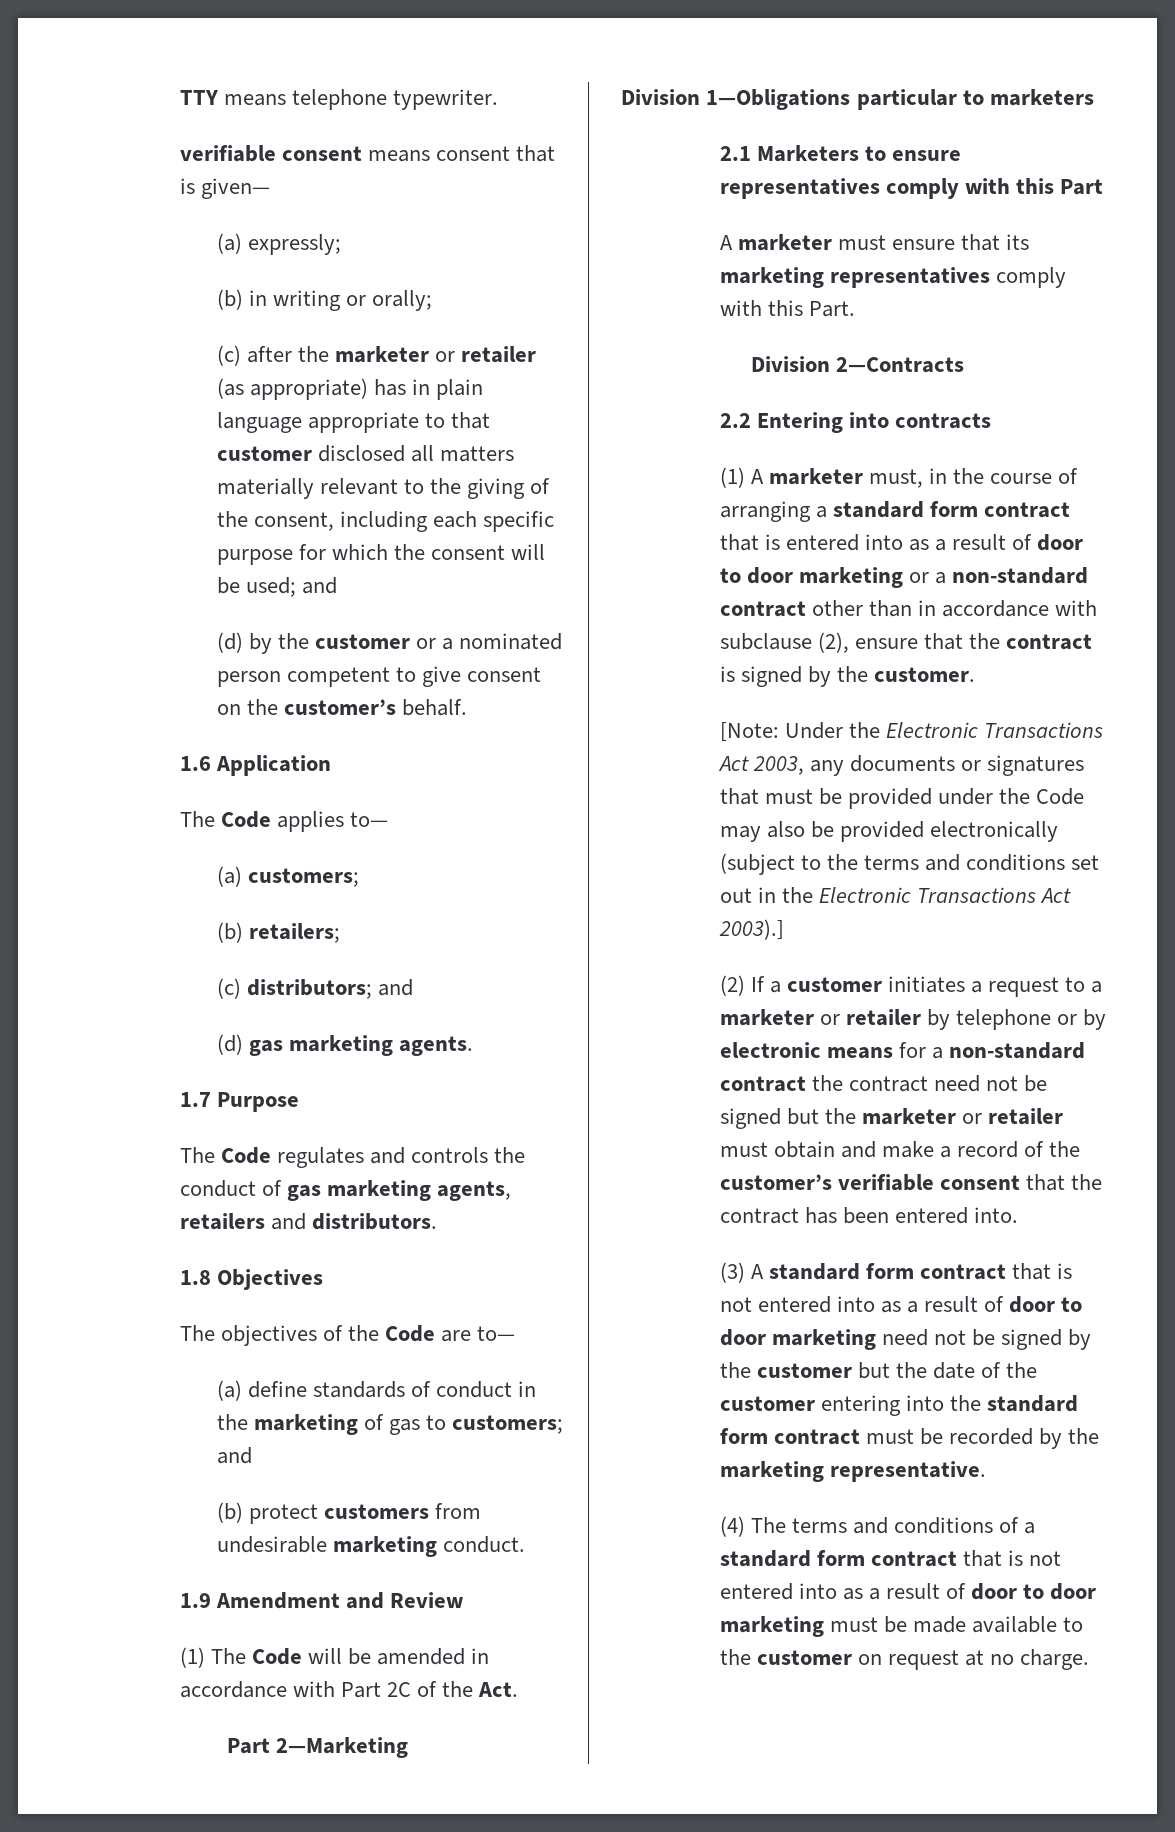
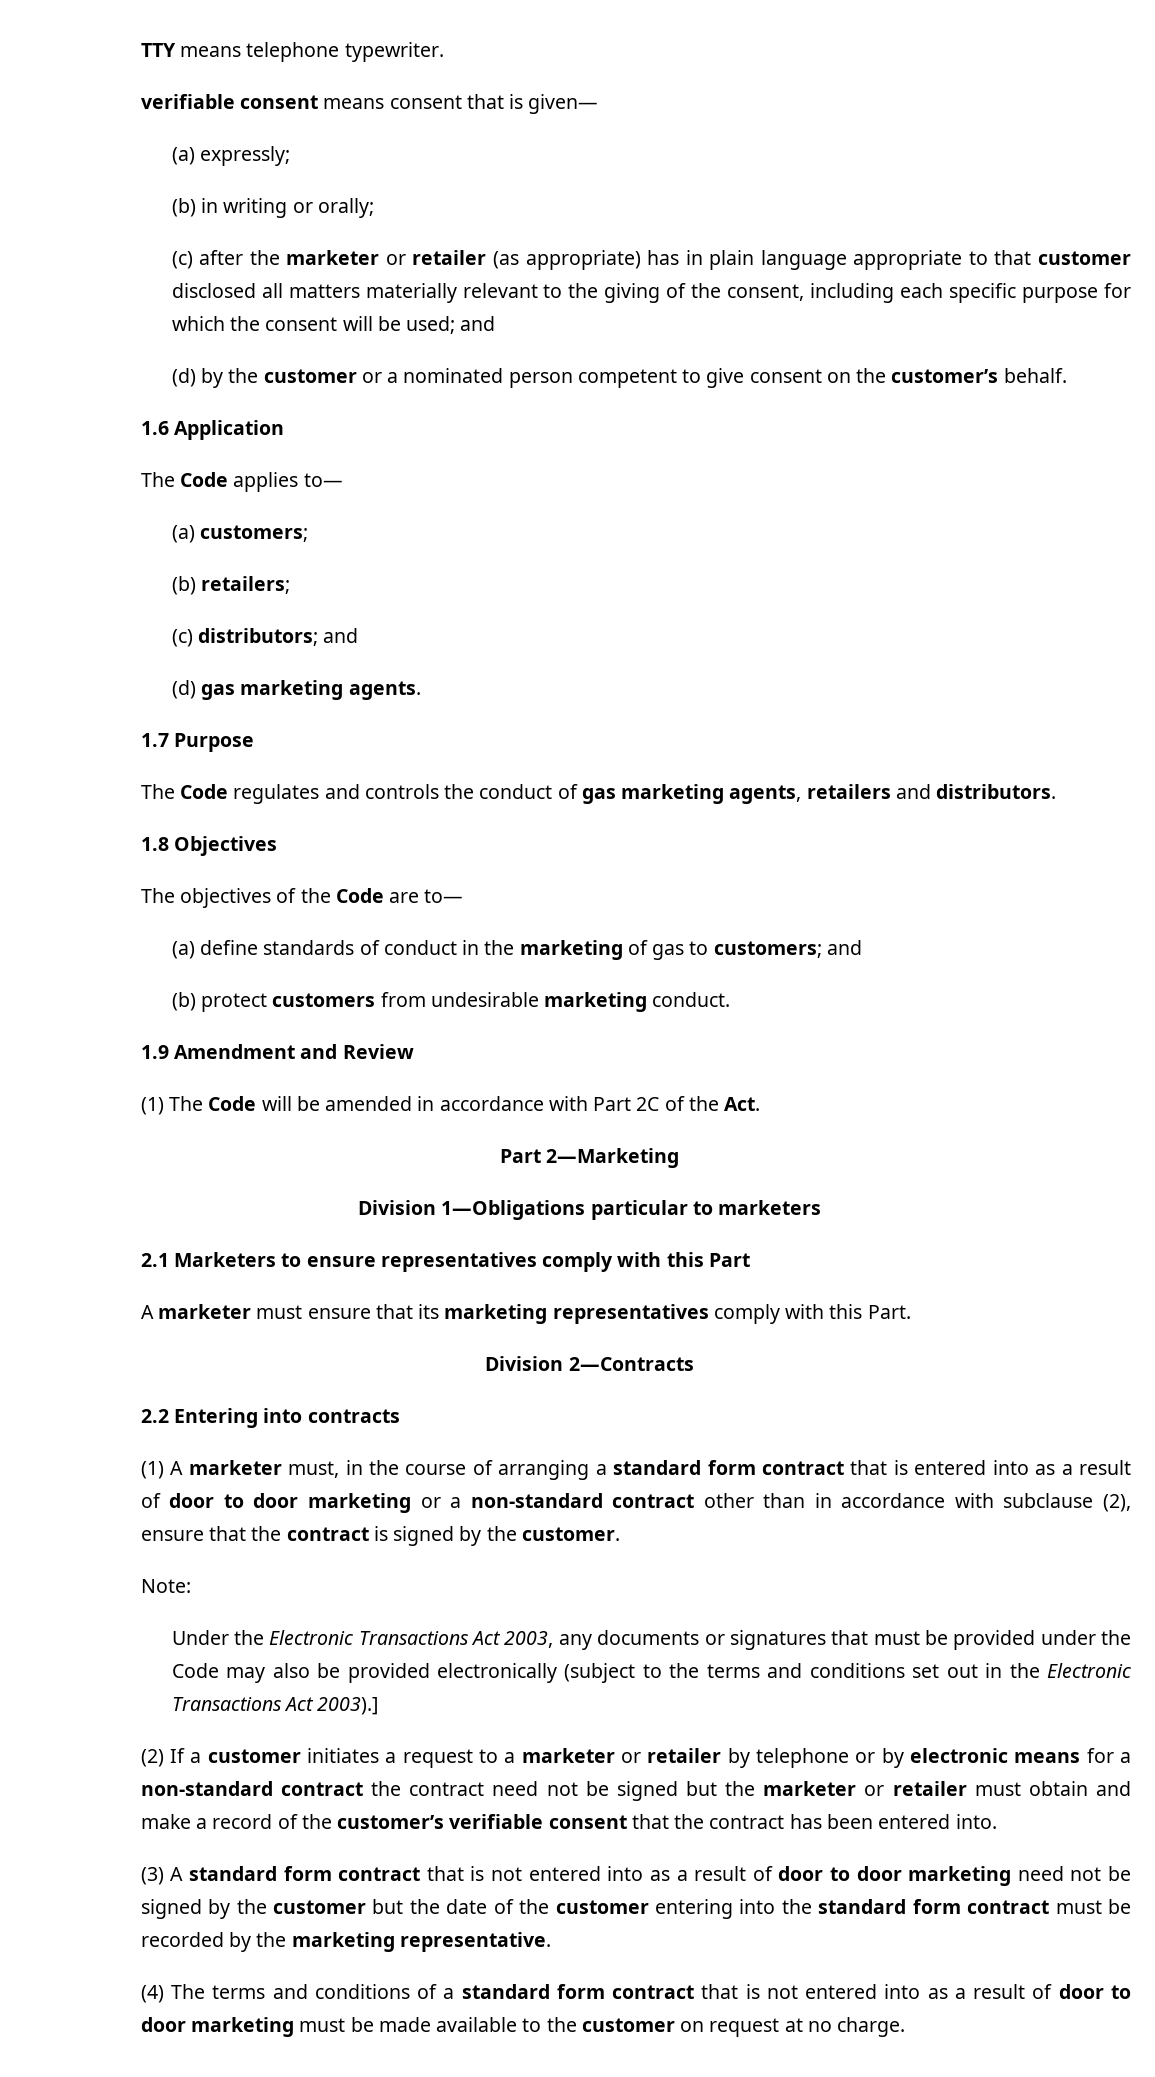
[719,722,779,742] [Note: -> [140,1579,191,1593] Note: //

